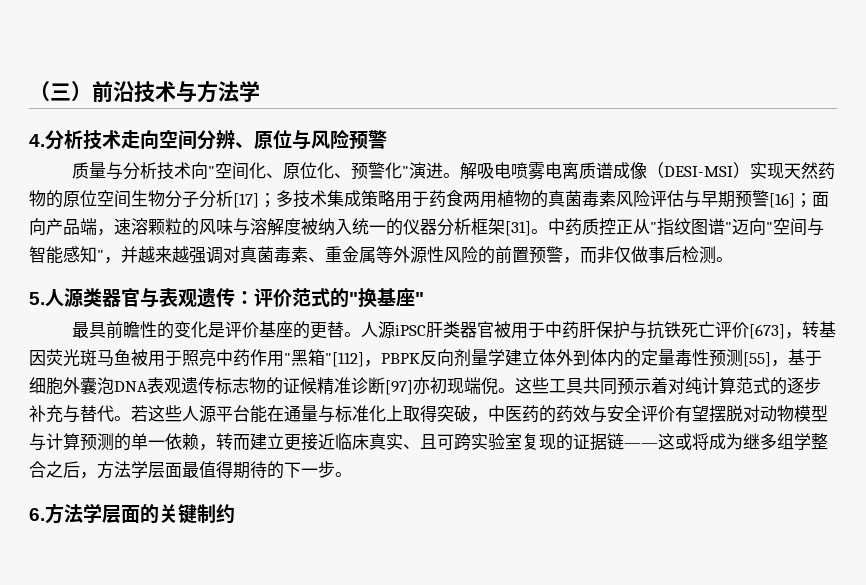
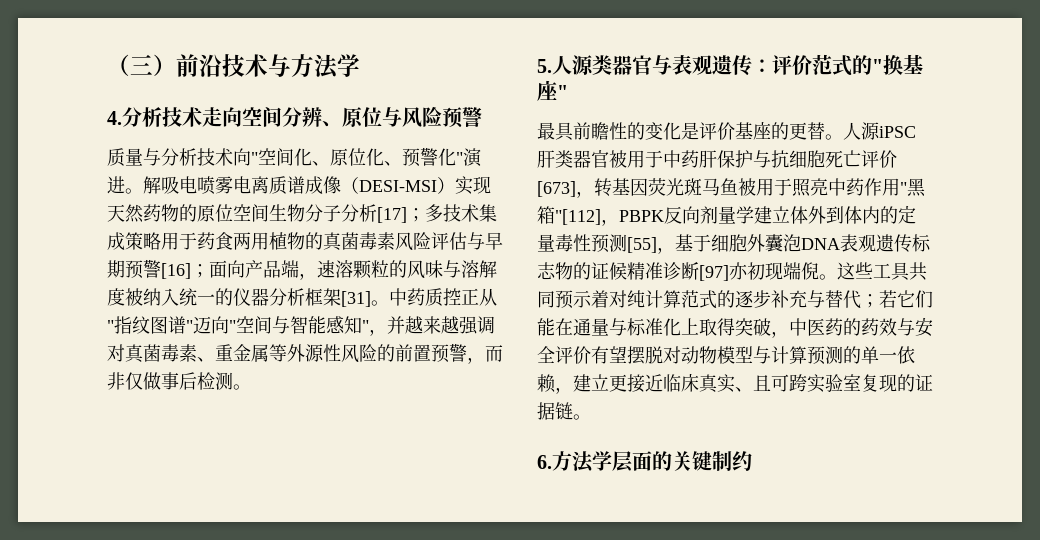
[664,321,682,338] 铁 -> [789,150,825,168] 细胞
[114,405,250,423] 。若这些人源平台 -> [861,290,933,308] ；若它们
[216,433,250,451] 转而 -> (573, 390) none
[624,433,828,450] [29,461,335,479] ——这或将成为继多组学整合之后，方法学层面最值得期待的下一步 -> (573, 411) none

